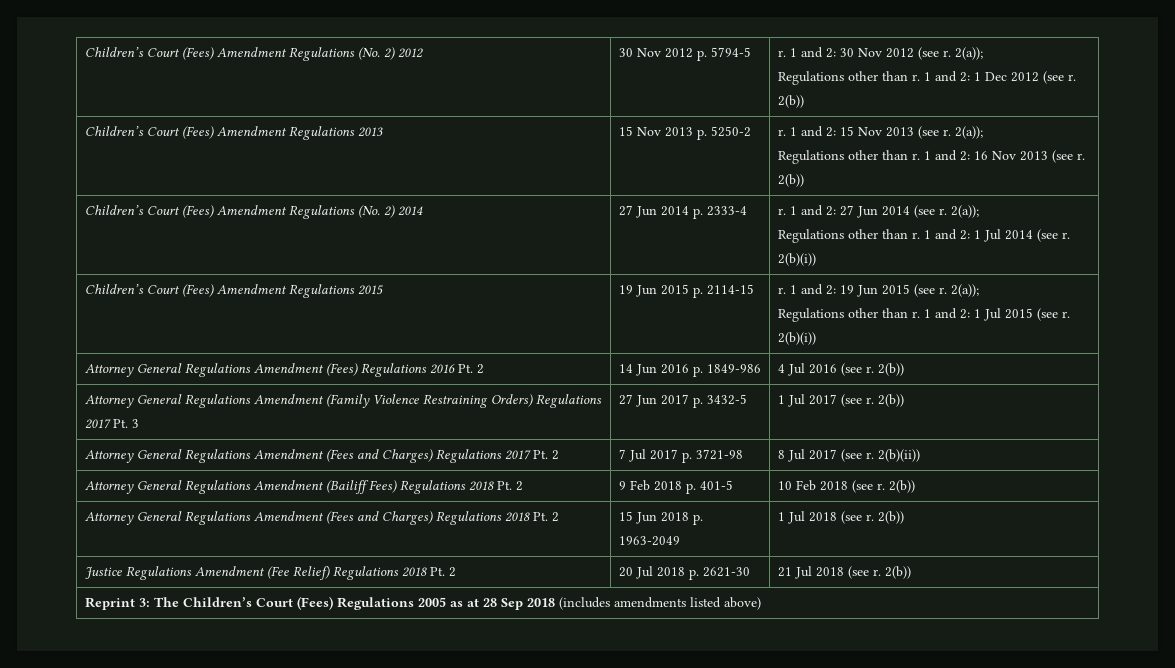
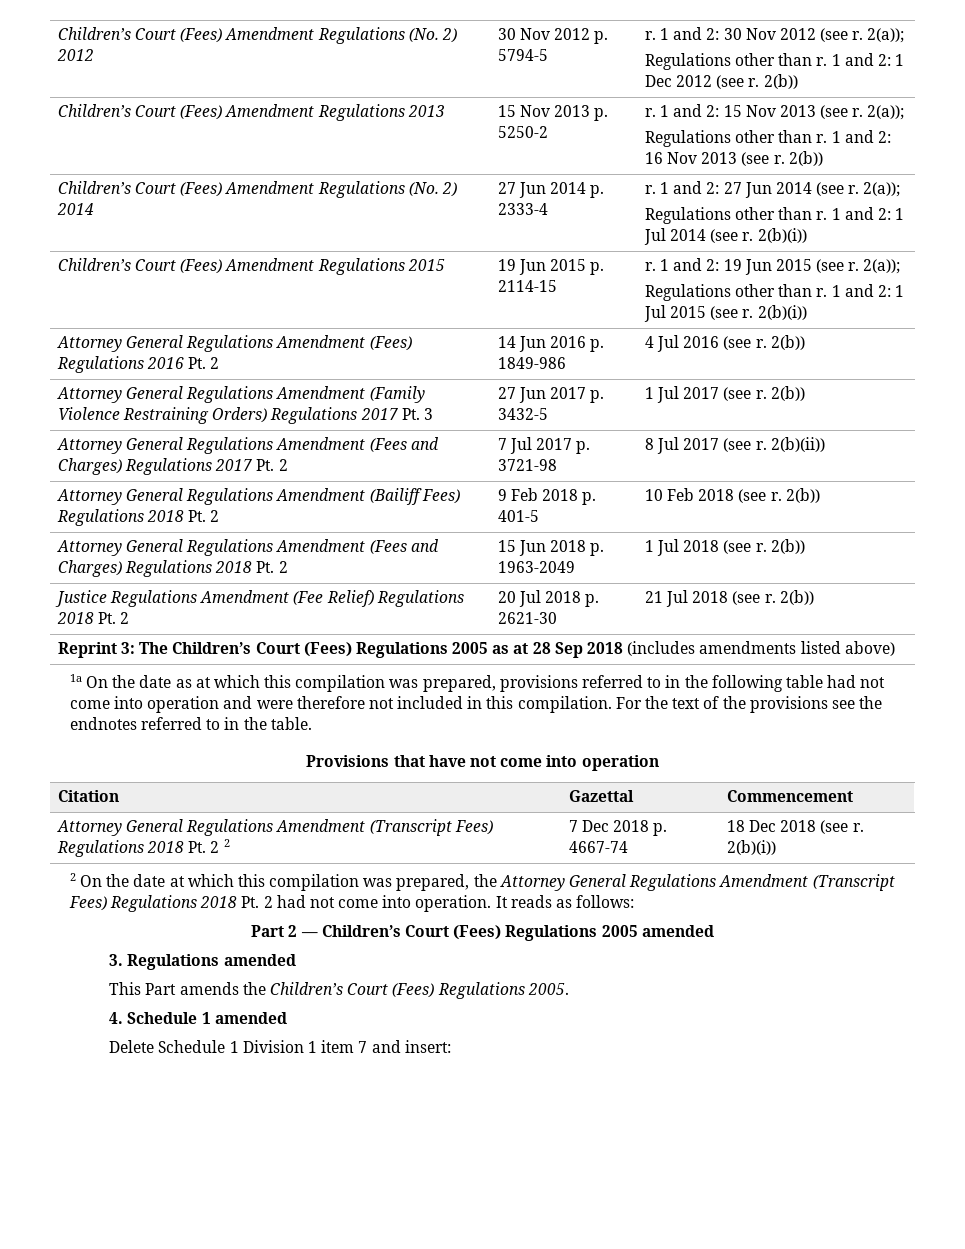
(761, 603) none -> [69,674,886,692] [69,696,883,713] [69,717,312,730] [306,755,659,771] [57,790,119,802] [568,790,634,802] [726,790,853,802] [56,819,493,836] [56,839,230,857] [568,820,668,836] [568,841,628,853] [726,820,864,834] [726,840,776,855] [69,873,895,891] [68,895,635,912] [251,925,714,941] [109,954,296,970] [109,982,569,999] [109,1012,287,1024] [109,1040,451,1053] // 1a On the date as at which this compilation was prepared, provisions referred to in the following table had not come into operation and were therefore not included in this compilation. For the text of the provisions see the endnotes referred to in the table. // Provisions that have not come into operation // Citation | Gazettal | Commencement // Attorney General Regulations Amendment (Transcript Fees) Regulations 2018 Pt. 2 2 | 7 Dec 2018 p. 4667-74 | 18 Dec 2018 (see r. 2(b)(i)) // 2 On the date at which this compilation was prepared, the Attorney General Regulations Amendment (Transcript Fees) Regulations 2018 Pt. 2 had not come into operation. It reads as follows: // Part 2 — Children’s Court (Fees) Regulations 2005 amended // 3. Regulations amended // This Part amends the Children’s Court (Fees) Regulations 2005. // 4. Schedule 1 amended // Delete Schedule 1 Division 1 item 7 and insert:

